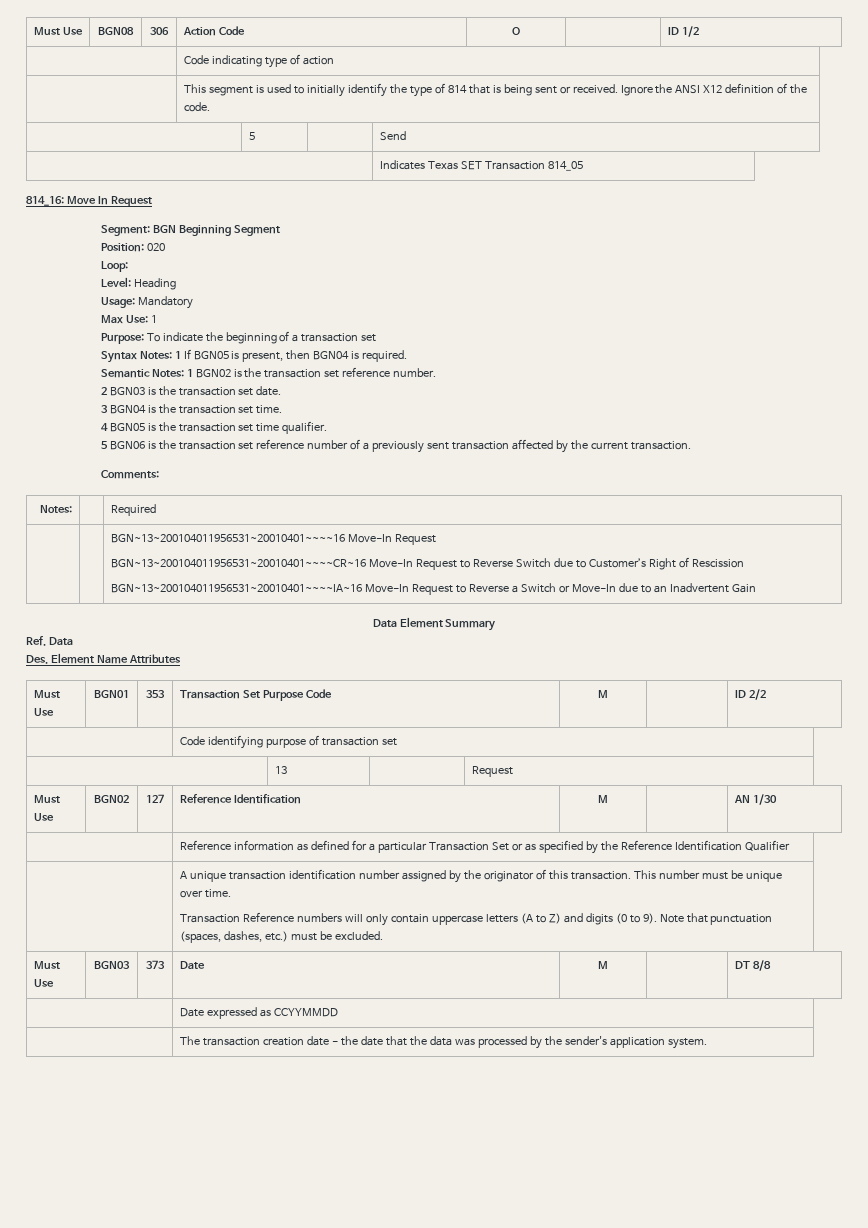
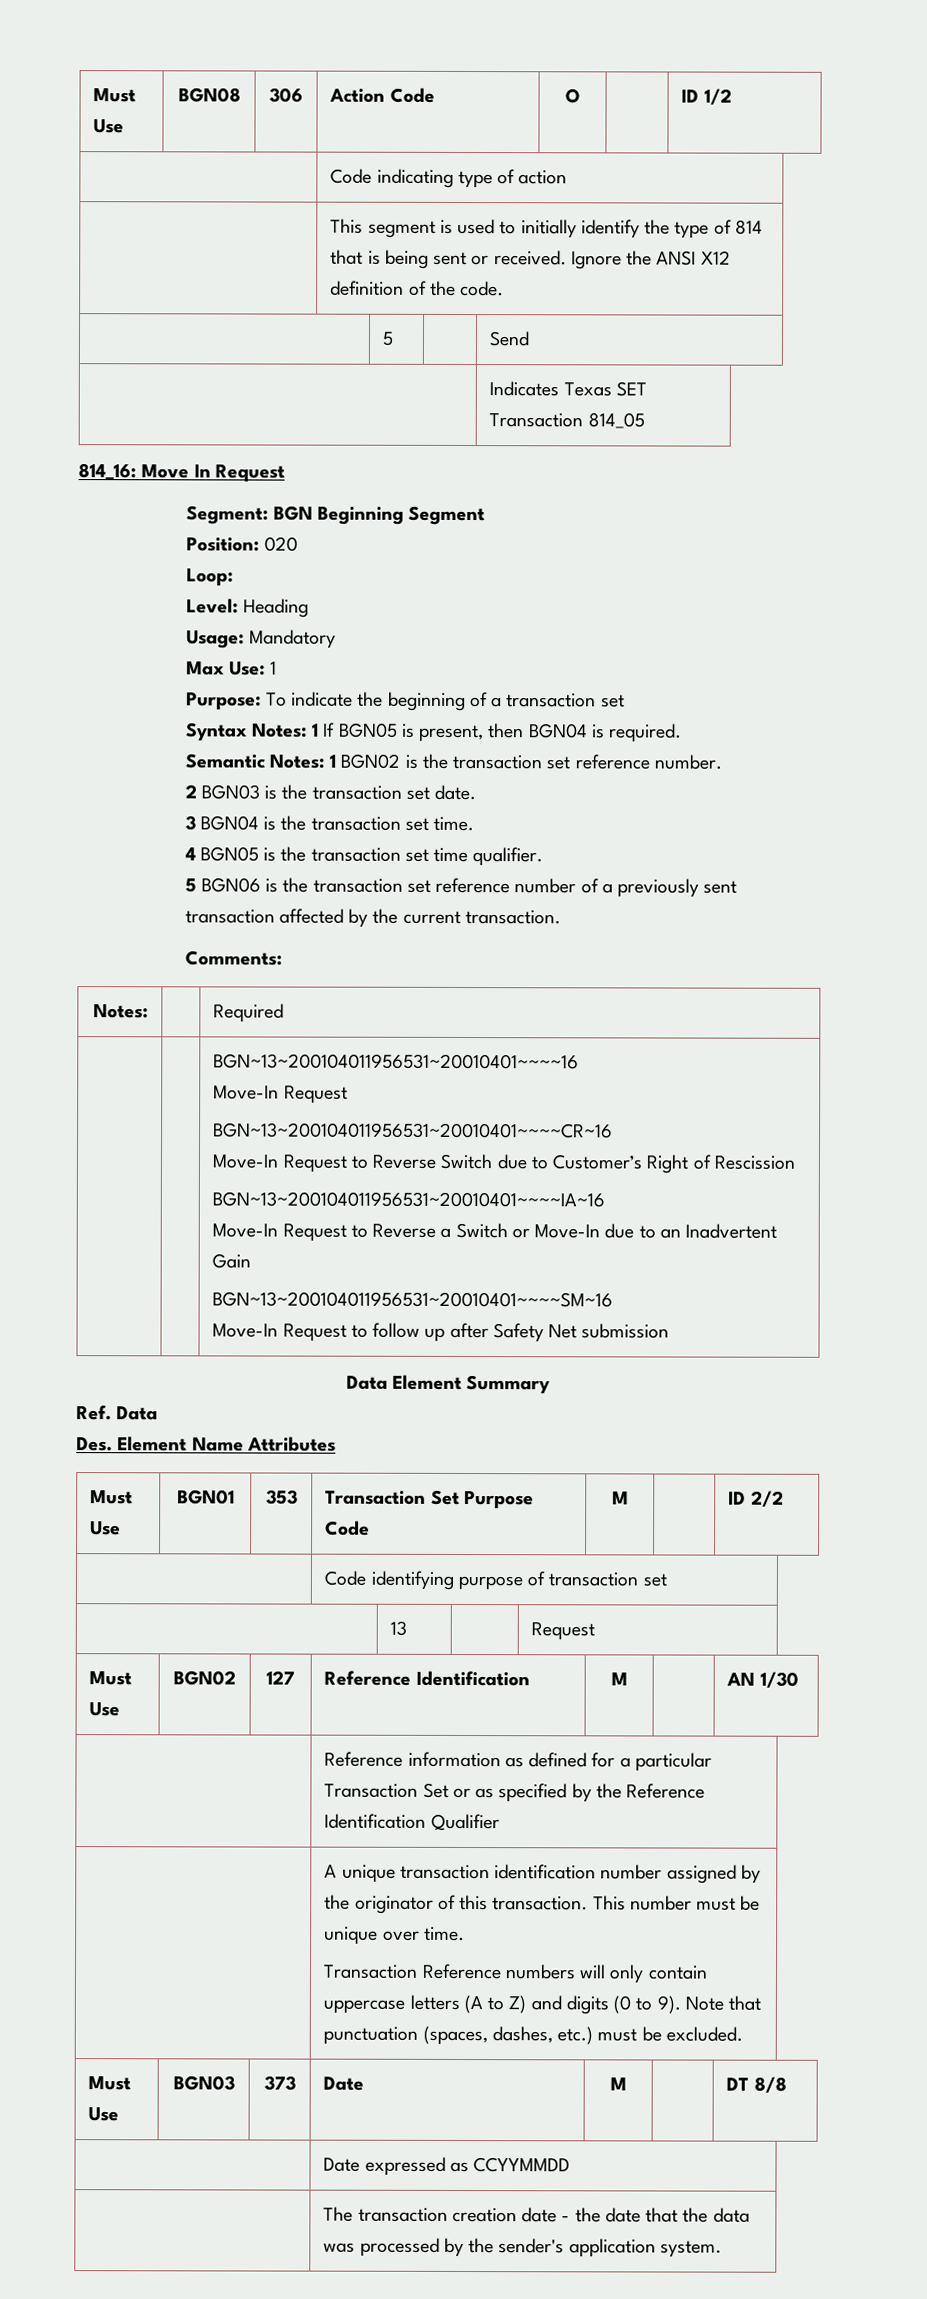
(346, 538) none -> (580, 1061) //
(367, 563) none -> (614, 1130) //
(363, 588) none -> (606, 1199) //
(756, 588) none -> [212,1291,614,1308] [212,1322,670,1343] // BGN~13~200104011956531~20010401~~~~SM~16 // Move-In Request to follow up after Safety Net submission

